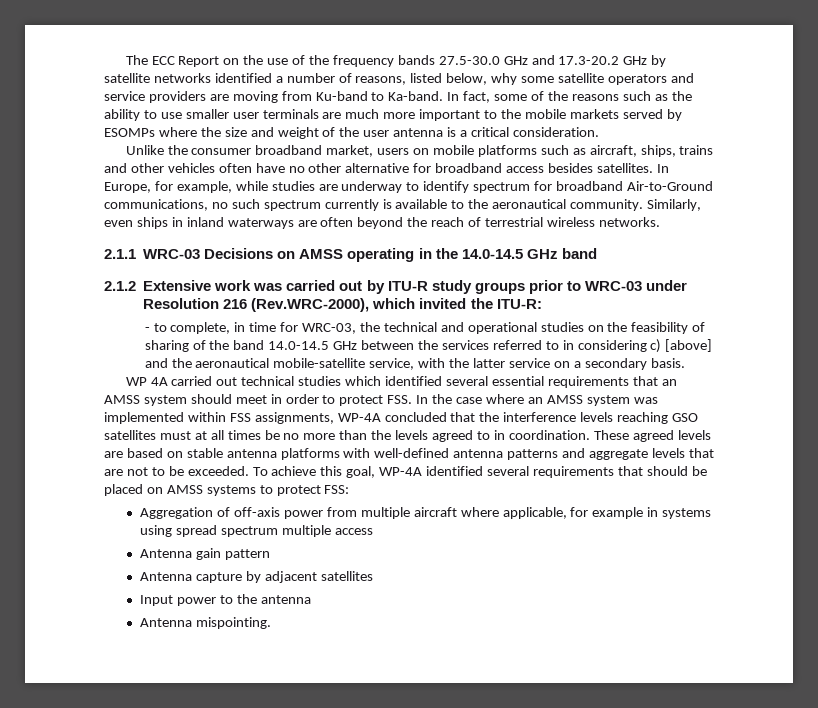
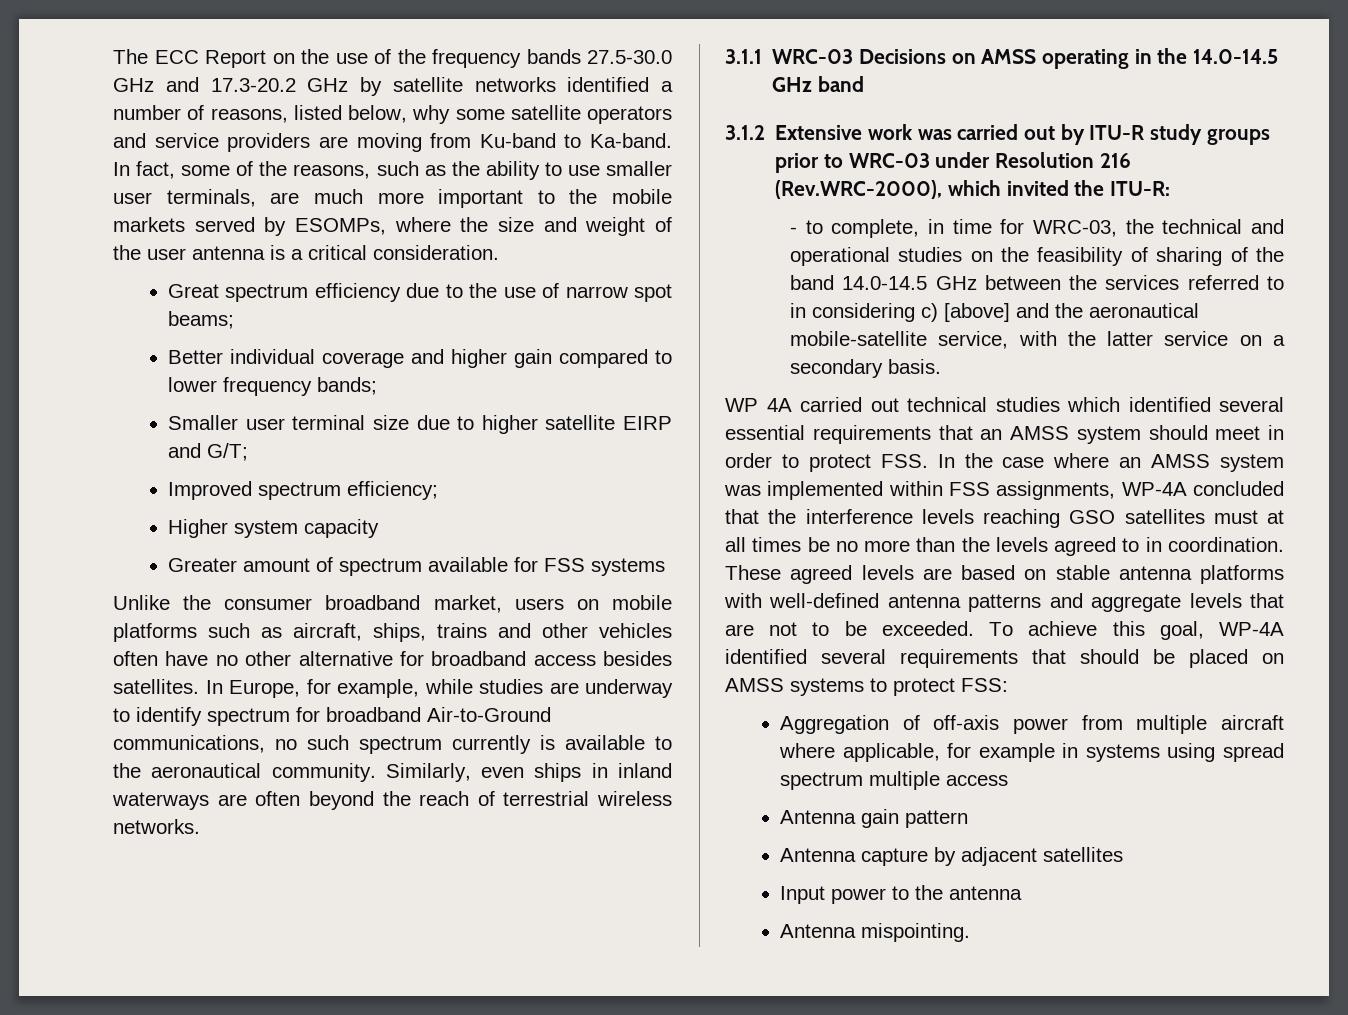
[571,94,619,101] reasons -> [293,164,371,179] reasons,
[262,109,319,119] terminals -> [166,189,256,207] terminals,
[104,128,155,137] ESOMPs -> [295,218,386,235] ESOMPs,
(599, 132) none -> [168,283,672,302] [168,311,235,329] [168,349,672,368] [168,377,378,396] [168,415,673,434] [168,443,249,461] [168,481,439,500] [168,519,380,538] [168,557,666,576] // Great spectrum efficiency due to the use of narrow spot beams; // Better individual coverage and higher gain compared to lower frequency bands; // Smaller user terminal size due to higher satellite EIRP and G/T; // Improved spectrum efficiency; // Higher system capacity // Greater amount of spectrum available for FSS systems
[104,249,136,259] 2.1.1 -> [725,49,762,64] 3.1.1
[104,281,136,291] 2.1.2 -> [725,125,765,140] 3.1.2

